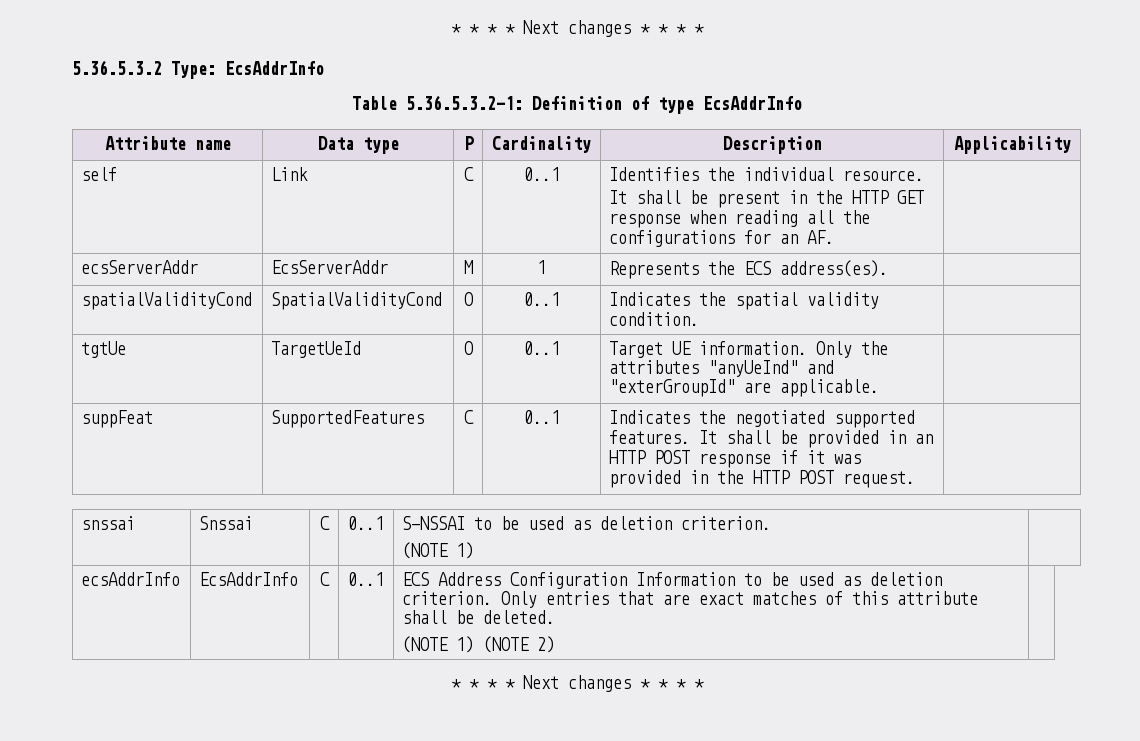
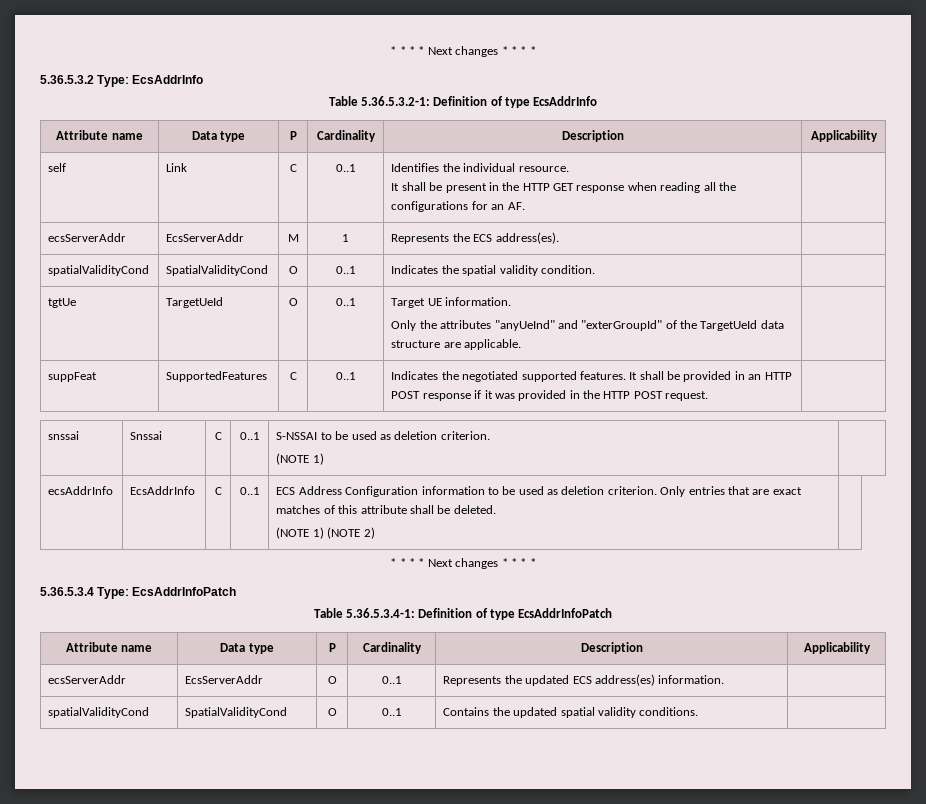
(808, 348) none -> (512, 301) //
(736, 388) none -> [665,320,784,331] [391,340,441,348] of the TargetUeId data structure
[636,572,736,586] Information -> [421,486,485,495] information
(704, 684) none -> [40,587,237,599] [313,608,613,620] [65,642,153,652] [220,643,274,654] [328,643,336,652] [362,642,422,654] [580,642,643,654] [803,642,871,654] [48,675,127,684] [185,675,264,684] [327,676,337,684] [381,676,402,684] [443,674,725,686] [48,707,150,718] [185,707,288,718] [327,708,337,716] [381,708,402,716] [443,707,699,718] // 5.36.5.3.4 Type: EcsAddrInfoPatch // Table 5.36.5.3.4-1: Definition of type EcsAddrInfoPatch // Attribute name | Data type | P | Cardinality | Description | Applicability // ecsServerAddr | EcsServerAddr | O | 0..1 | Represents the updated ECS address(es) information. | // spatialValidityCond | SpatialValidityCond | O | 0..1 | Contains the updated spatial validity conditions. |

